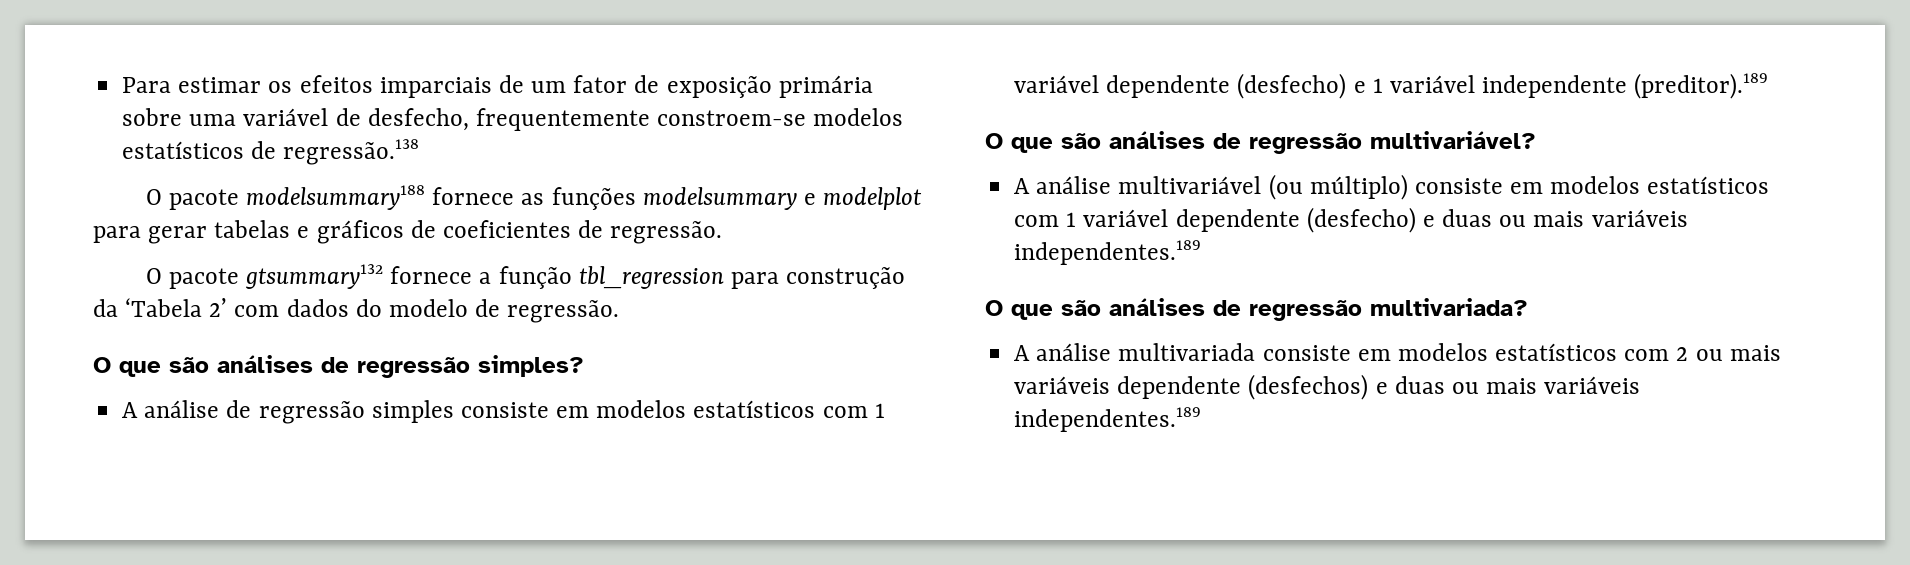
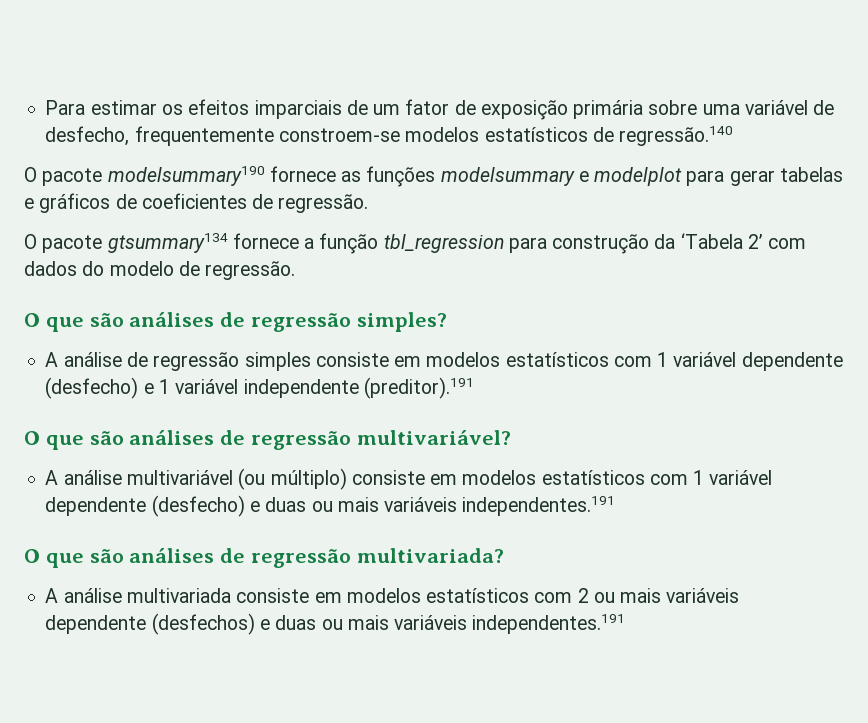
[283,139,420,165] [145,185,426,210] regressão.138 // O pacote modelsummary188 -> [619,126,734,146] [24,166,265,186] regressão.140 // O pacote modelsummary190
[245,264,384,289] gtsummary132 -> [107,233,228,253] gtsummary134
[1634,73,1769,99] (preditor).189 -> [363,377,474,399] (preditor).191
[1014,240,1202,265] independentes.189 -> [462,496,616,516] independentes.191
[1014,407,1202,432] independentes.189 -> [472,614,626,634] independentes.191

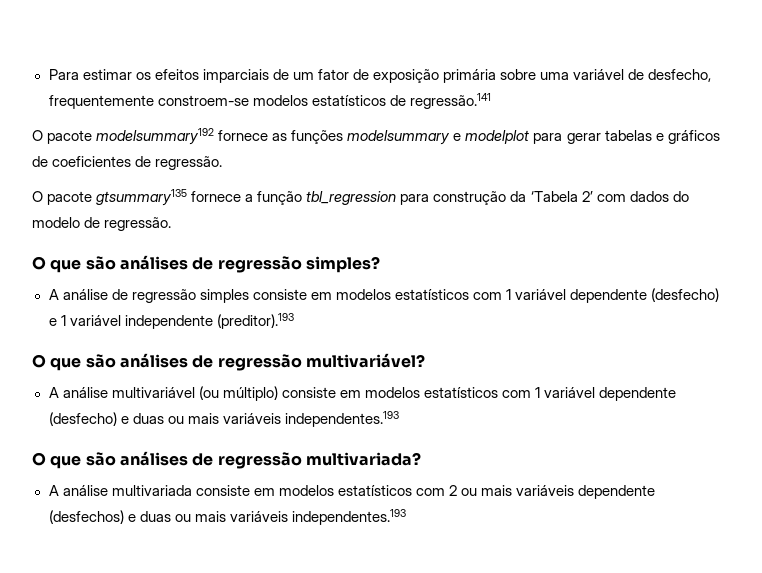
[619,126,734,146] [24,166,265,186] regressão.140 // O pacote modelsummary190 -> [409,93,491,109] [32,128,215,145] regressão.141 // O pacote modelsummary192
[107,233,228,253] gtsummary134 -> [96,189,188,206] gtsummary135
[363,377,474,399] (preditor).191 -> [216,313,294,329] (preditor).193
[462,496,616,516] independentes.191 -> [284,411,399,427] independentes.193
[472,614,626,634] independentes.191 -> [291,509,406,525] independentes.193

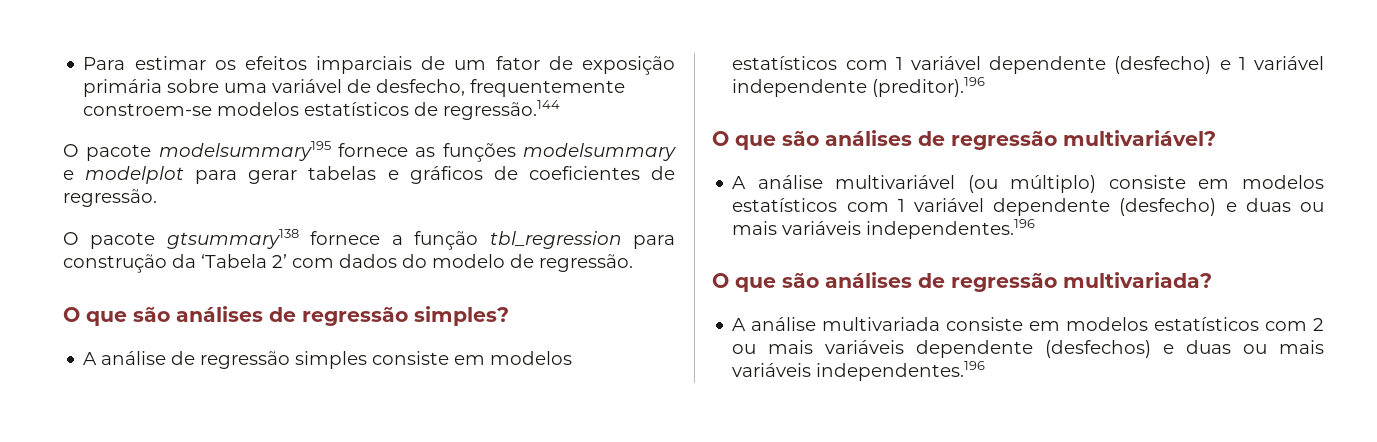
[409,93,491,109] [32,128,215,145] regressão.141 // O pacote modelsummary192 -> [443,100,561,120] [63,141,331,161] regressão.144 // O pacote modelsummary195
[96,189,188,206] gtsummary135 -> [166,229,299,249] gtsummary138
[216,313,294,329] (preditor).193 -> [872,77,986,97] (preditor).196
[284,411,399,427] independentes.193 -> [866,219,1036,239] independentes.196
[291,509,406,525] independentes.193 -> [816,361,986,381] independentes.196

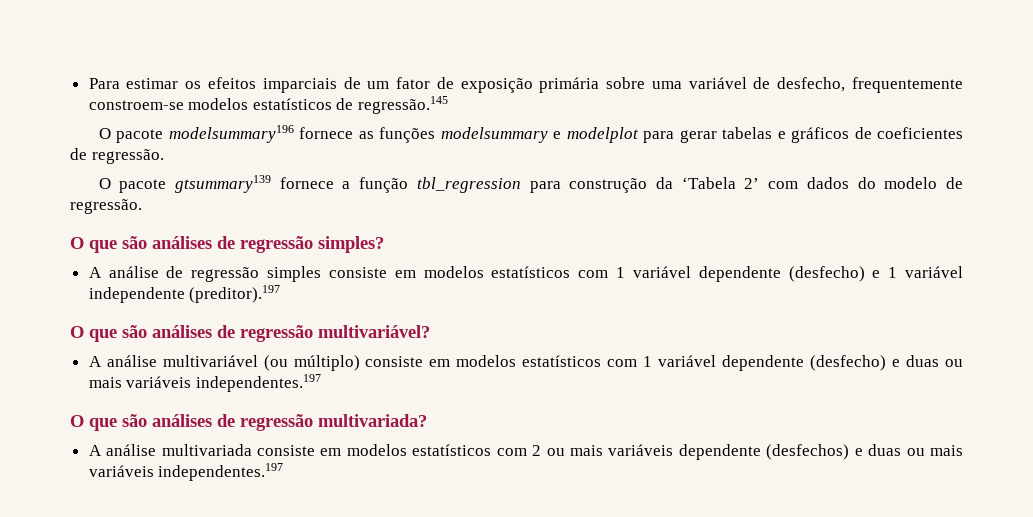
[443,100,561,120] [63,141,331,161] regressão.144 // O pacote modelsummary195 -> [358,96,449,114] [98,125,294,143] regressão.145 // O pacote modelsummary196
[166,229,299,249] gtsummary138 -> [174,175,271,193] gtsummary139
[872,77,986,97] (preditor).196 -> [189,285,281,303] (preditor).197
[866,219,1036,239] independentes.196 -> [195,374,321,392] independentes.197
[816,361,986,381] independentes.196 -> [158,463,284,481] independentes.197

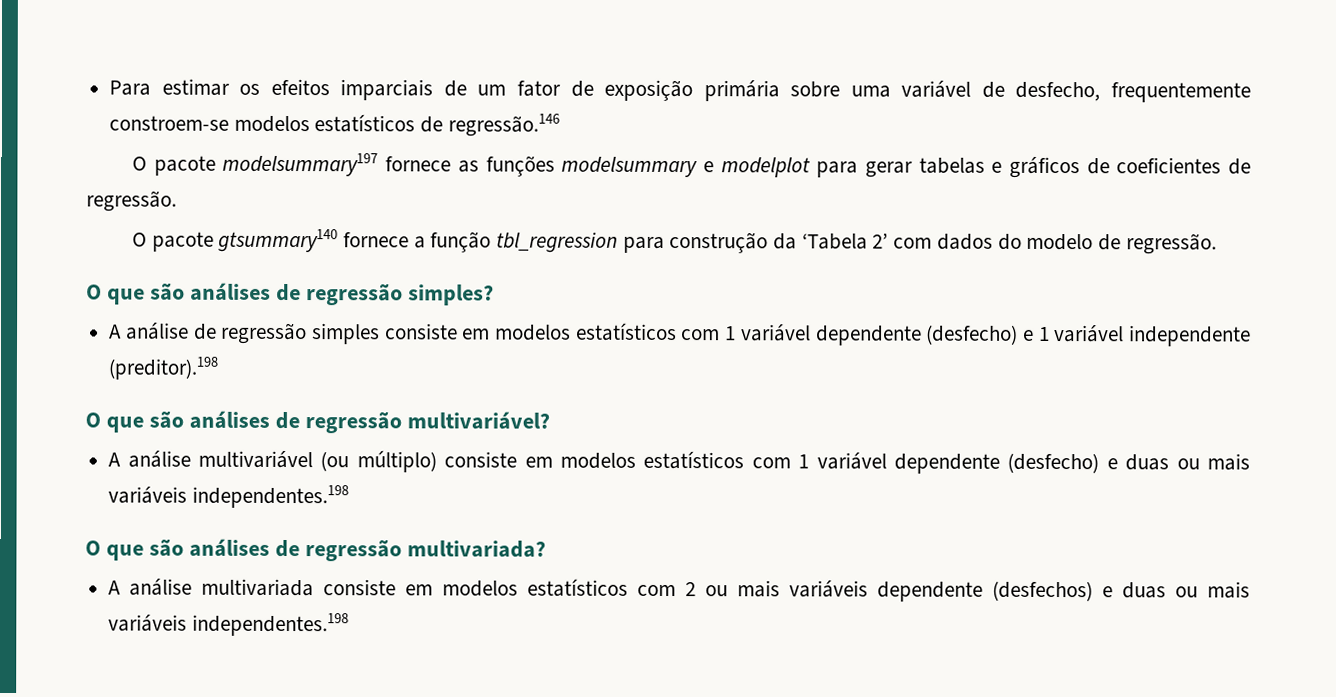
[358,96,449,114] [98,125,294,143] regressão.145 // O pacote modelsummary196 -> [447,113,560,137] [132,152,379,177] regressão.146 // O pacote modelsummary197
[174,175,271,193] gtsummary139 -> [218,228,339,253] gtsummary140
[189,285,281,303] (preditor).197 -> [108,356,219,380] (preditor).198
[195,374,321,392] independentes.197 -> [191,484,349,509] independentes.198
[158,463,284,481] independentes.197 -> [191,612,349,637] independentes.198

